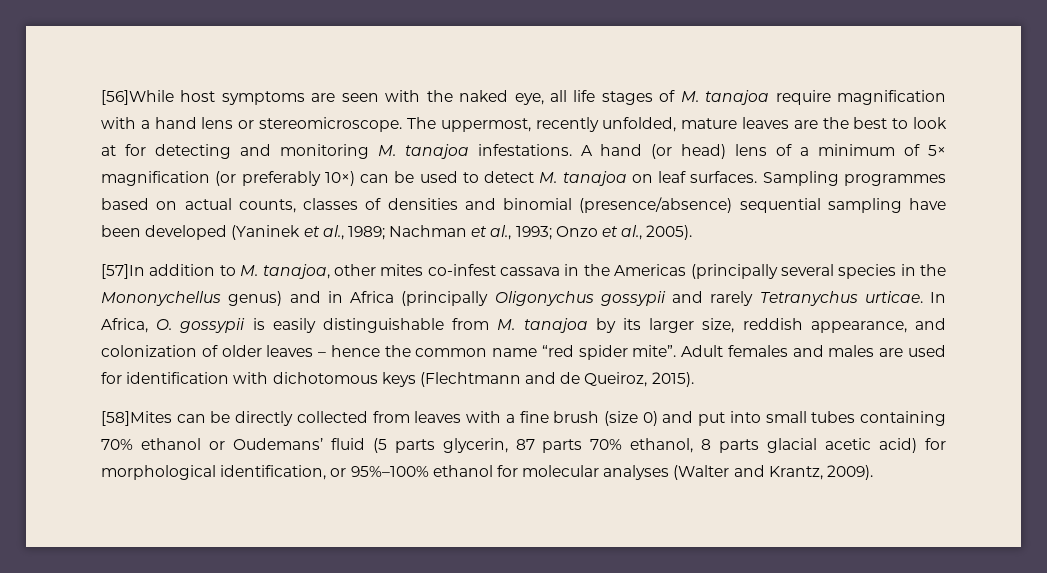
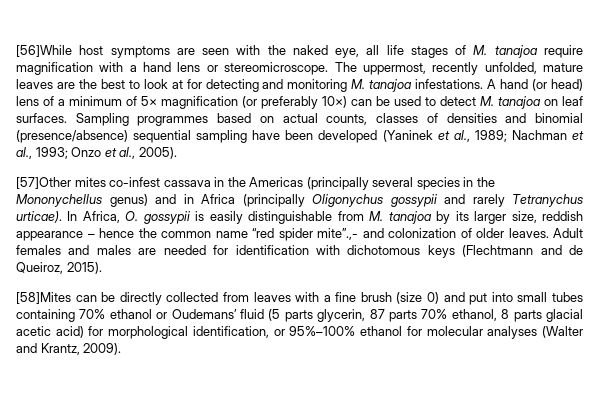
[101,264,376,279] [57]In addition to M. tanajoa, other -> [16,177,71,189] [57]Other
[864,291,923,303] urticae. -> [16,211,62,223] urticae).
[810,318,947,333] [101,345,314,357] appearance, and colonization of older leaves -> [16,231,83,241] appearance
[632,345,677,357] mite”. -> [317,228,549,240] mite”.,- and colonization of older leaves.
[907,345,946,357] used -> [163,245,206,255] needed

